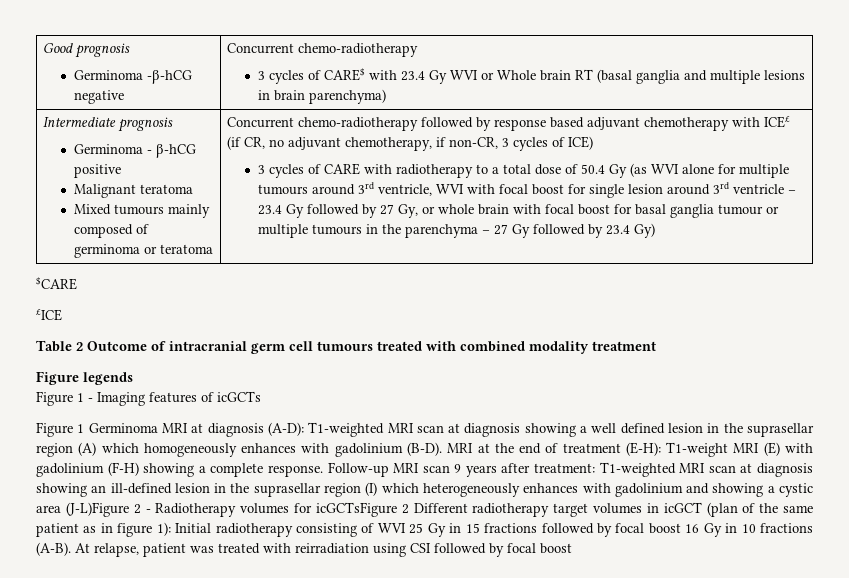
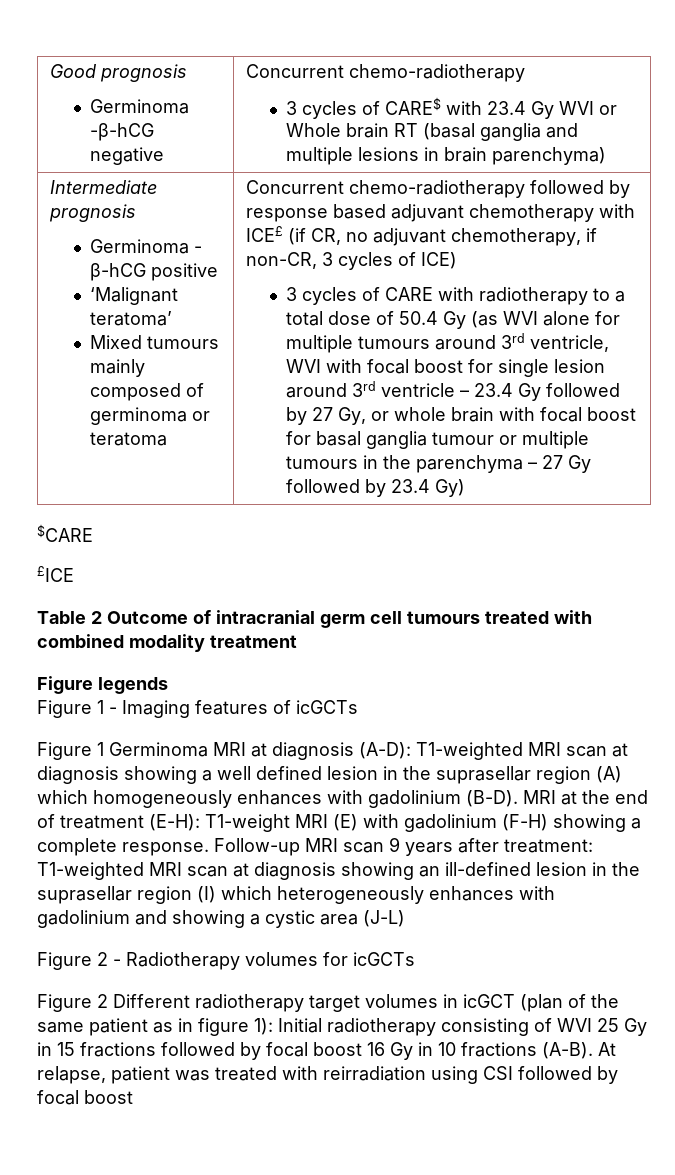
[73,184,193,198] Malignant teratoma -> [89,287,178,305] [89,311,172,326] ‘Malignant teratoma’
[65,502,129,517] (J-L)Figure -> [363,910,405,927] [37,952,92,970] (J-L) // Figure
[315,502,397,517] icGCTsFigure -> [353,952,415,966] [37,994,92,1012] icGCTs // Figure

